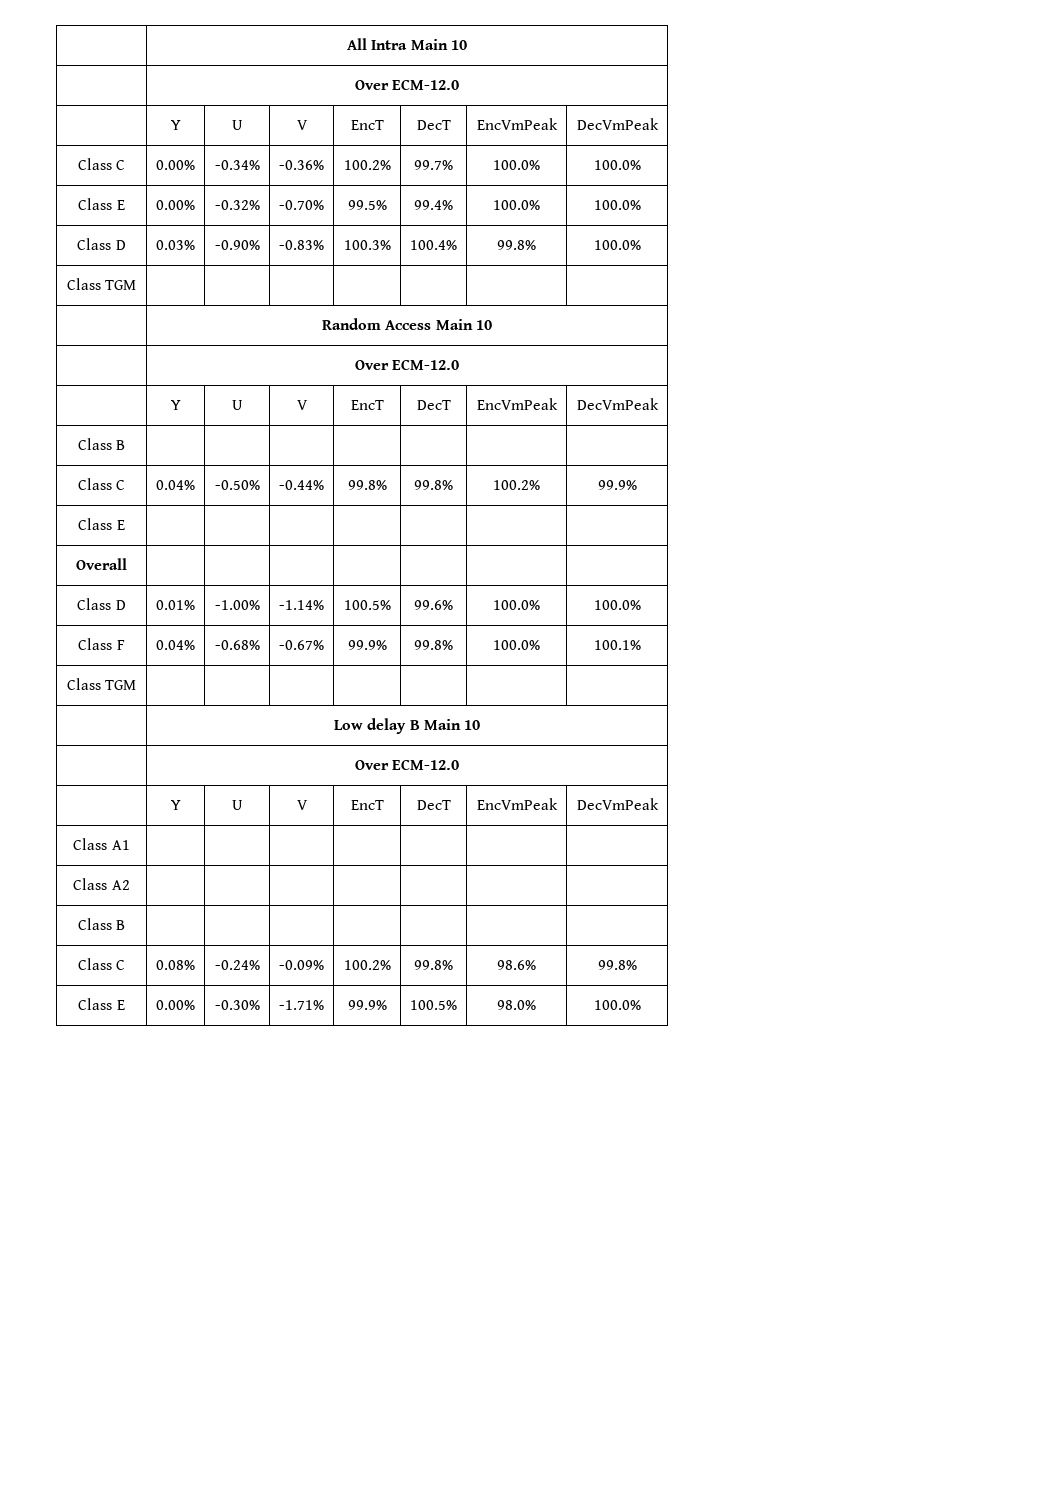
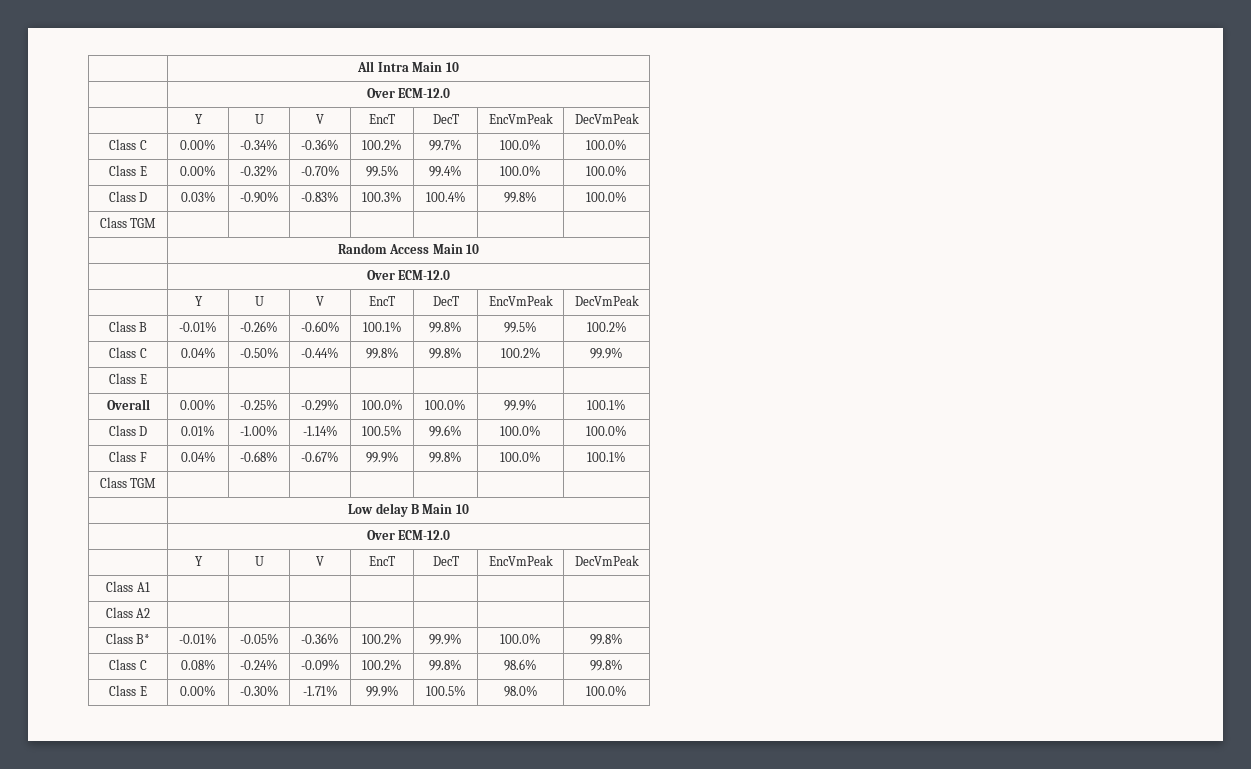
(126, 445) | | | | | | -> [179,321,217,332] [240,321,278,332] [300,321,340,332] [362,321,402,332] [429,321,462,333] [504,321,537,333] [586,321,627,332] -0.01% | -0.26% | -0.60% | 100.1% | 99.8% | 99.5% | 100.2%
(127, 564) | | | | | | -> [180,399,216,410] [240,399,278,410] [301,399,339,411] [361,399,403,410] [425,399,466,410] [504,399,537,411] [587,399,626,410] 0.00% | -0.25% | -0.29% | 100.0% | 100.0% | 99.9% | 100.1%
[116,920,126,930] B | | | | | | | -> [136,634,151,644] [179,633,217,644] [239,633,279,644] [301,633,339,644] [362,633,402,644] [429,633,462,645] [500,633,541,644] [590,633,623,645] B* | -0.01% | -0.05% | -0.36% | 100.2% | 99.9% | 100.0% | 99.8%

